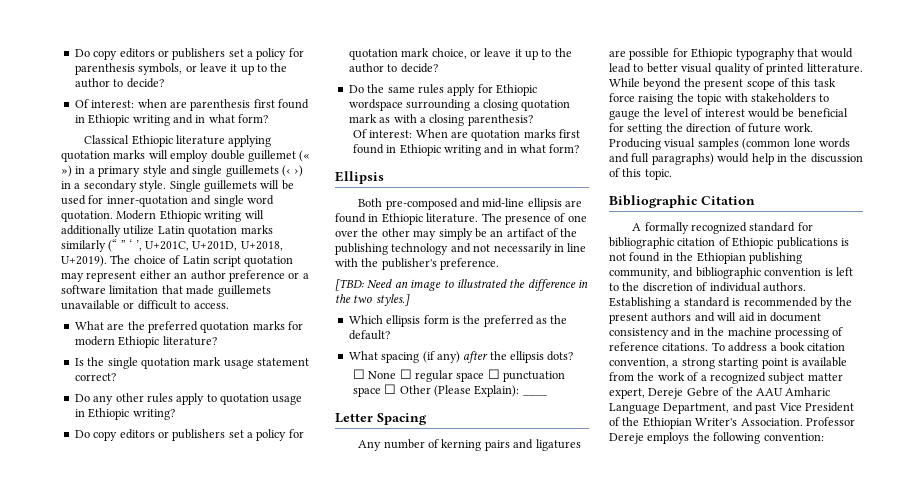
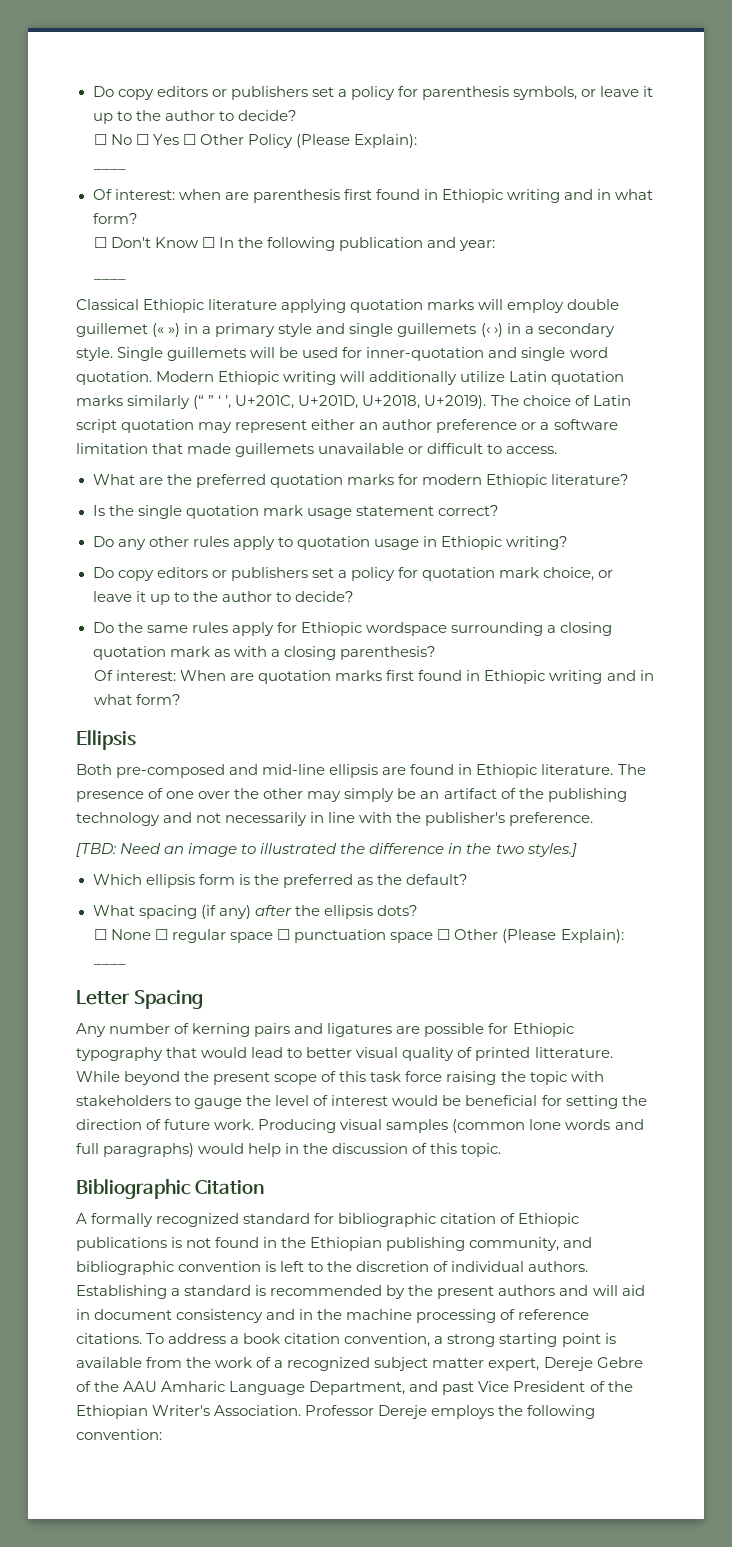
(164, 83) none -> [93,134,418,148] [93,169,126,170] // ☐ No ☐ Yes ☐ Other Policy (Please Explain): // ____
(268, 118) none -> [93,237,496,251] [93,279,126,280] // ☐ Don't Know ☐ In the following publication and year: // ____

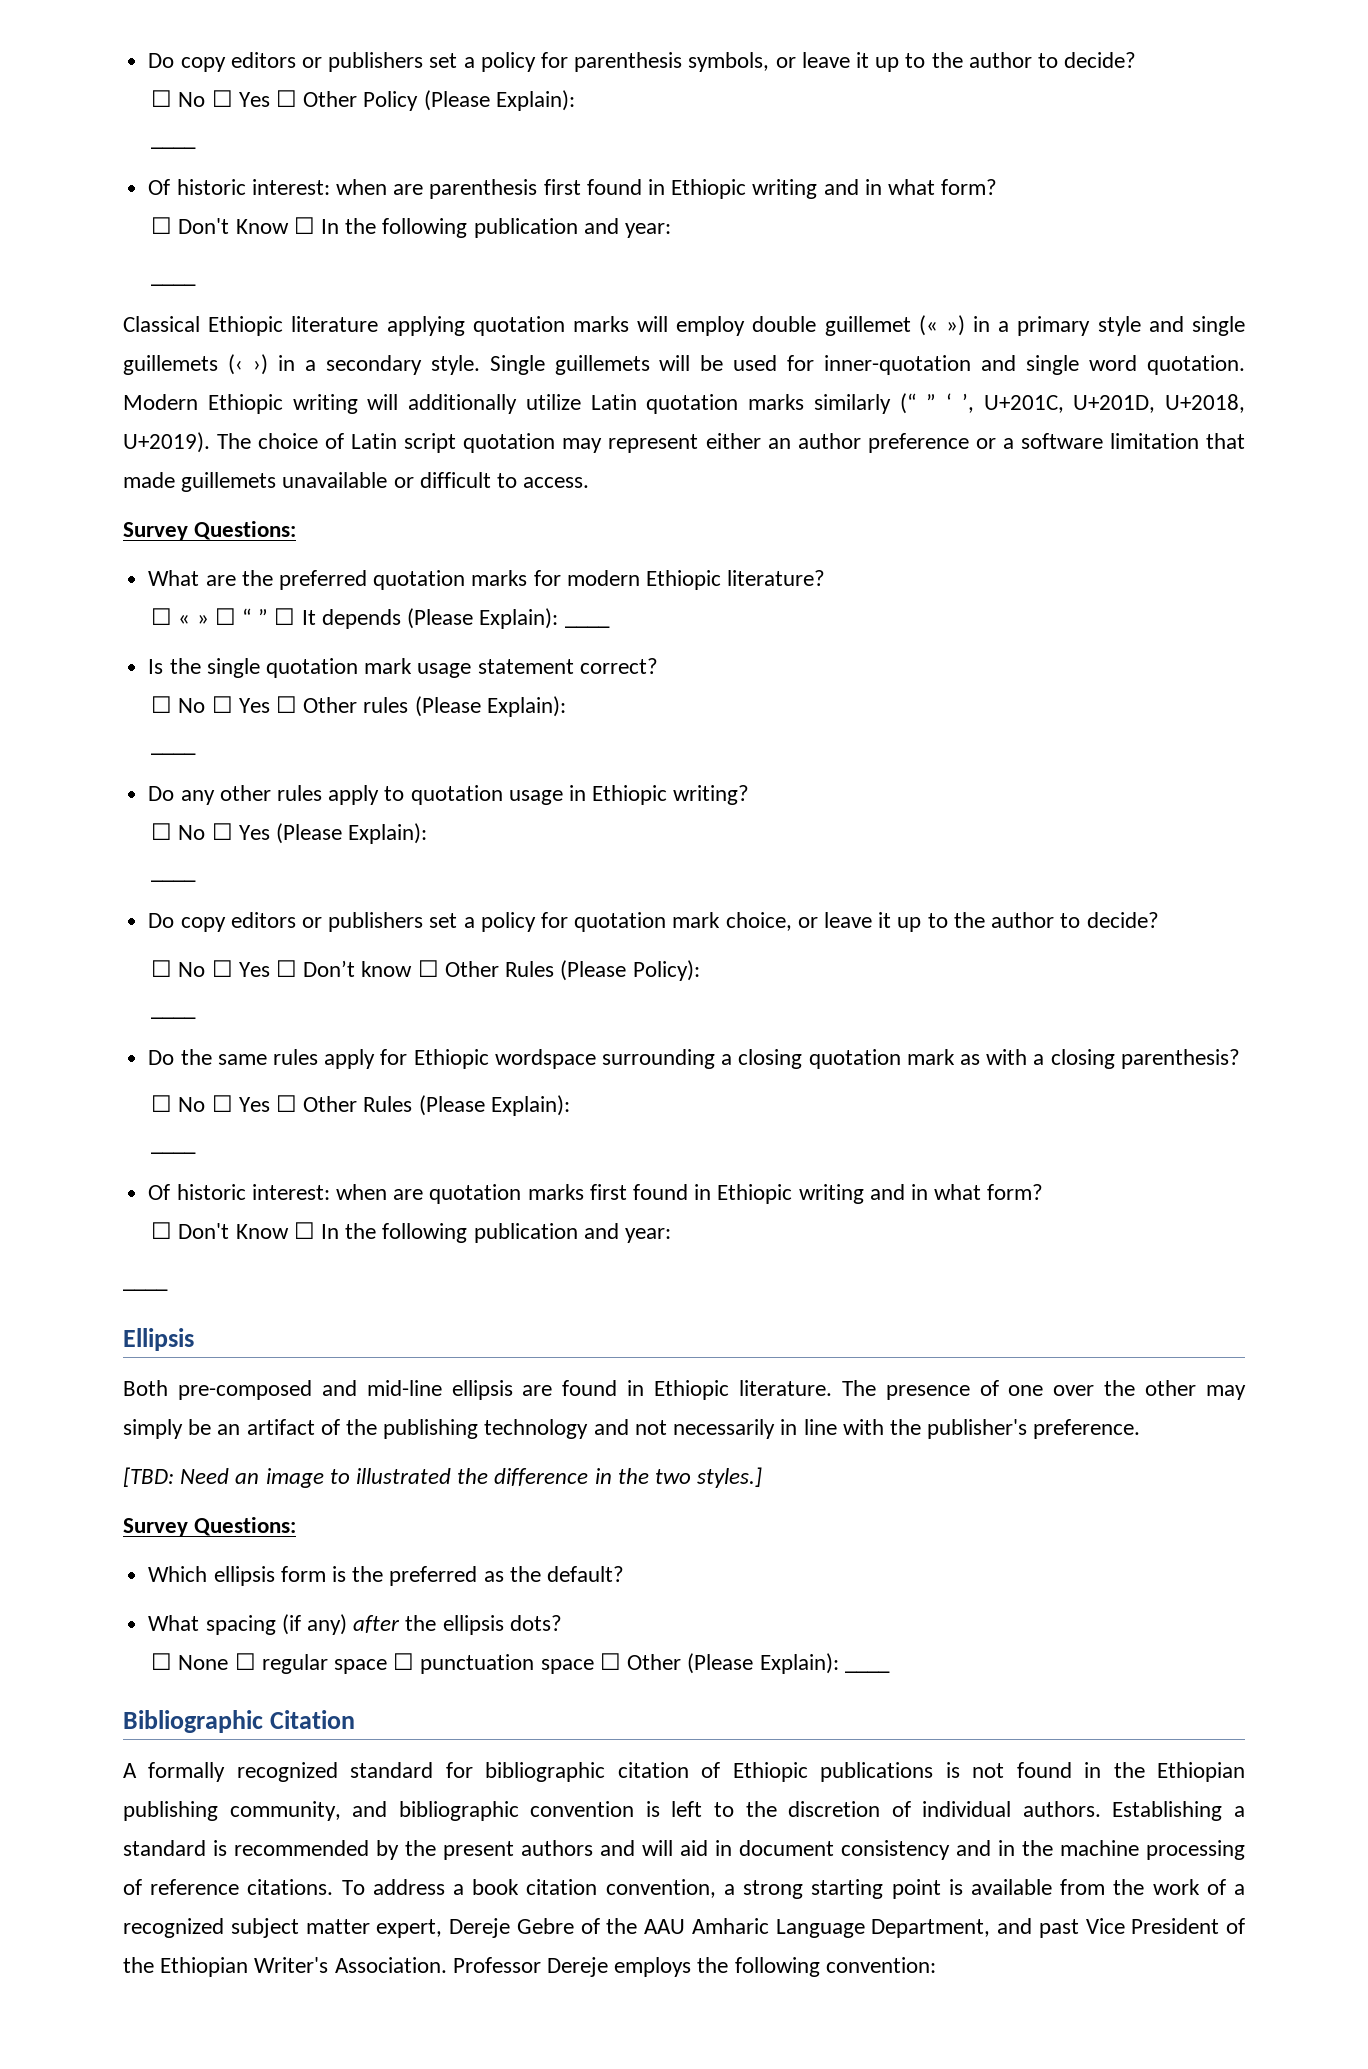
(112, 194) none -> [176,179,246,195] historic
(558, 450) none -> [123,521,297,541] // Survey Questions:
(629, 479) none -> [151,608,610,629] // ☐ « » ☐ “ ” ☐ It depends (Please Explain): ____
(499, 510) none -> [151,696,566,717] [151,752,197,755] // ☐ No ☐ Yes ☐ Other rules (Please Explain): // ____
(568, 543) none -> [151,823,428,844] [151,879,197,882] // ☐ No ☐ Yes (Please Explain): // ____
(354, 596) none -> [151,960,700,981] [151,1016,197,1019] // ☐ No ☐ Yes ☐ Don’t know ☐ Other Rules (Please Policy): // ____
[93,670,227,681] Of interest: When -> [151,1095,570,1116] [151,1151,197,1154] [148,1184,387,1200] ☐ No ☐ Yes ☐ Other Rules (Please Explain): // ____ // Of historic interest: when
(182, 699) none -> [151,1222,672,1243] [123,1288,168,1291] // ☐ Don't Know ☐ In the following publication and year: // ____
(577, 850) none -> [123,1517,297,1537] // Survey Questions:
[76,990,203,1009] [76,1023,574,1037] [76,1047,613,1061] [76,1071,604,1085] [76,1095,647,1109] [76,1119,644,1133] [76,1143,502,1157] // Letter Spacing // Any number of kerning pairs and ligatures are possible for Ethiopic typography that would lead to better visual quality of printed litterature. While beyond the present scope of this task force raising the topic with stakeholders to gauge the level of interest would be beneficial for setting the direction of future work. Producing visual samples (common lone words and full paragraphs) would help in the discussion of this topic. -> (890, 1671) none

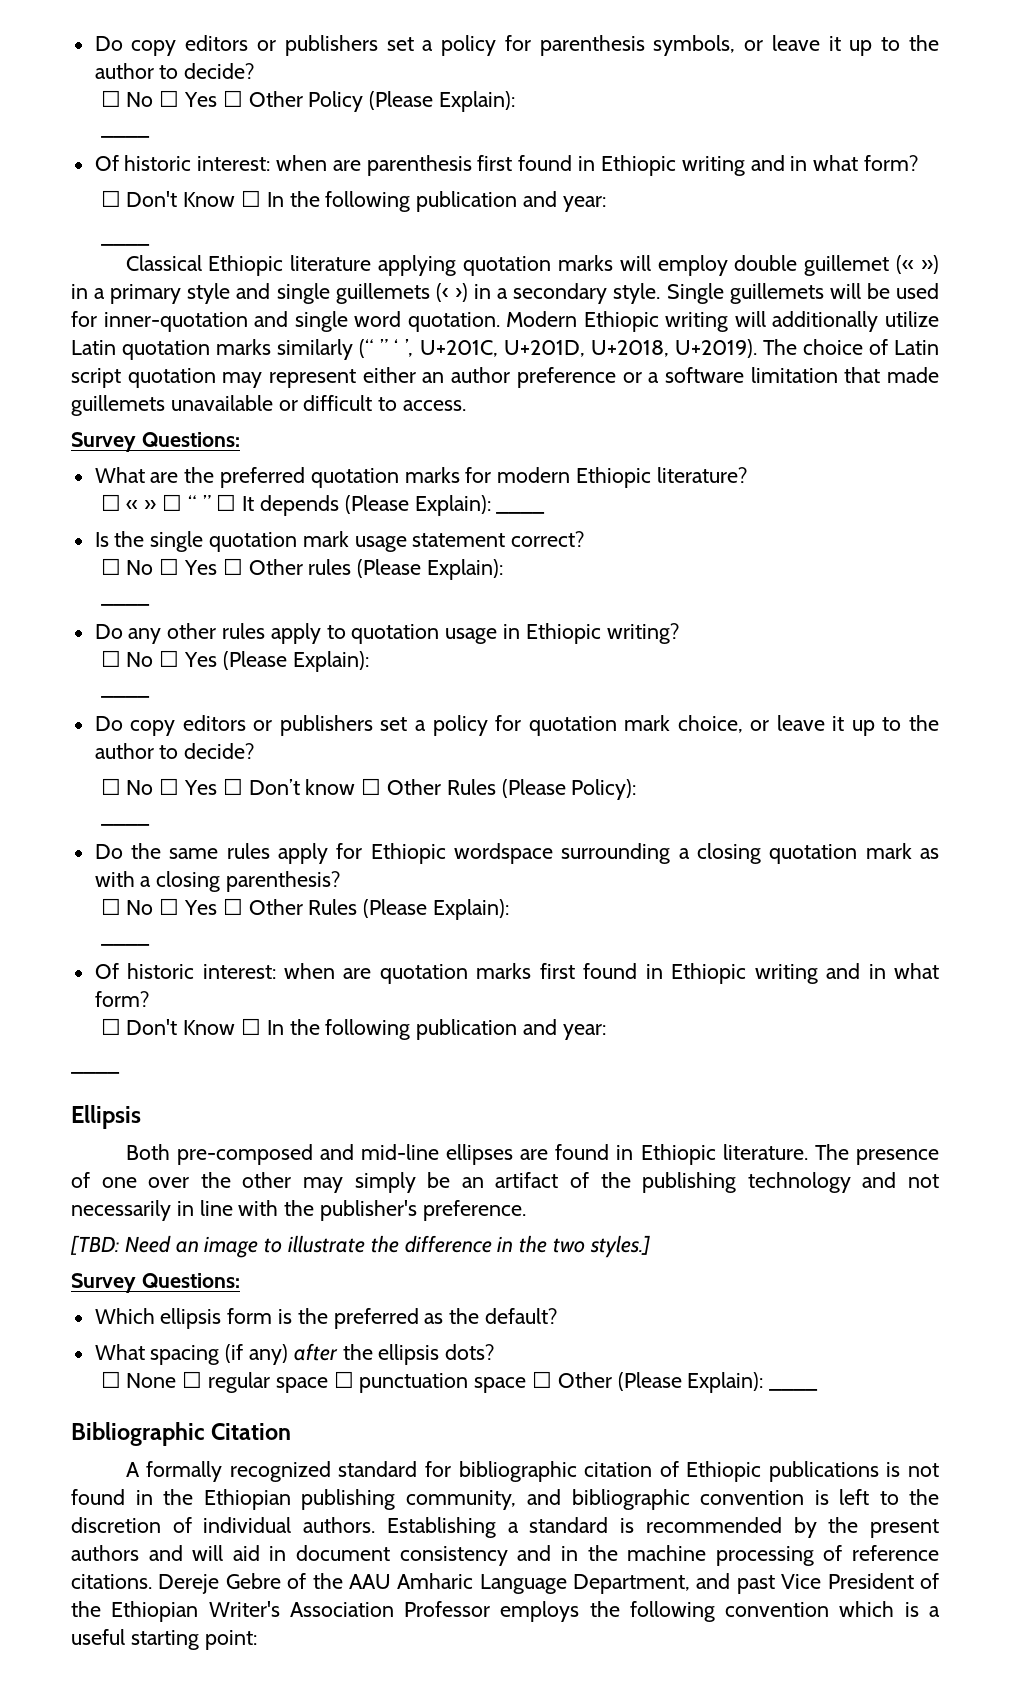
[451,1380,513,1400] ellipsis -> [446,1144,514,1165] ellipses
[356,1468,452,1484] illustrated -> [288,1235,366,1253] illustrate
[341,1879,1245,1899] [123,1918,443,1938] To address a book citation convention, a strong starting point is available from the work of a recognized subject matter expert, -> (152, 1581) none
[334,1957,936,1977] Association. Professor Dereje employs the following convention: -> [289,1601,940,1622] [71,1629,257,1650] Association Professor employs the following convention which is a useful starting point:

